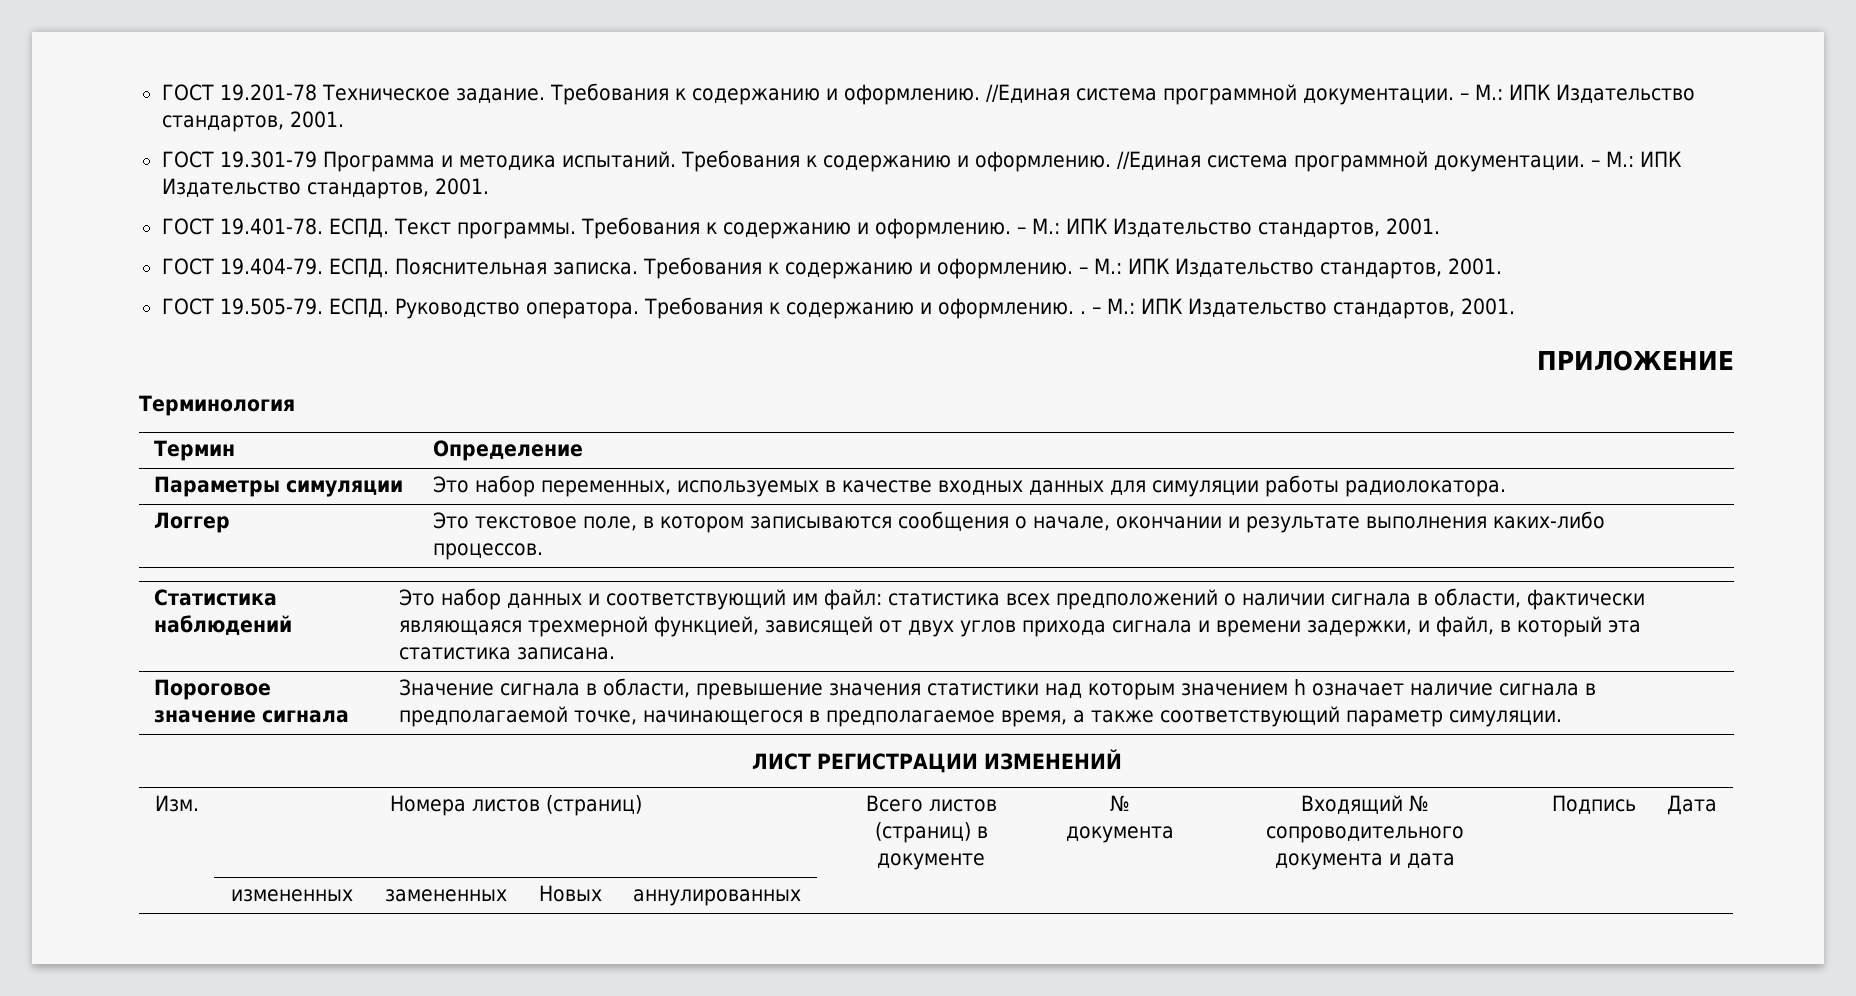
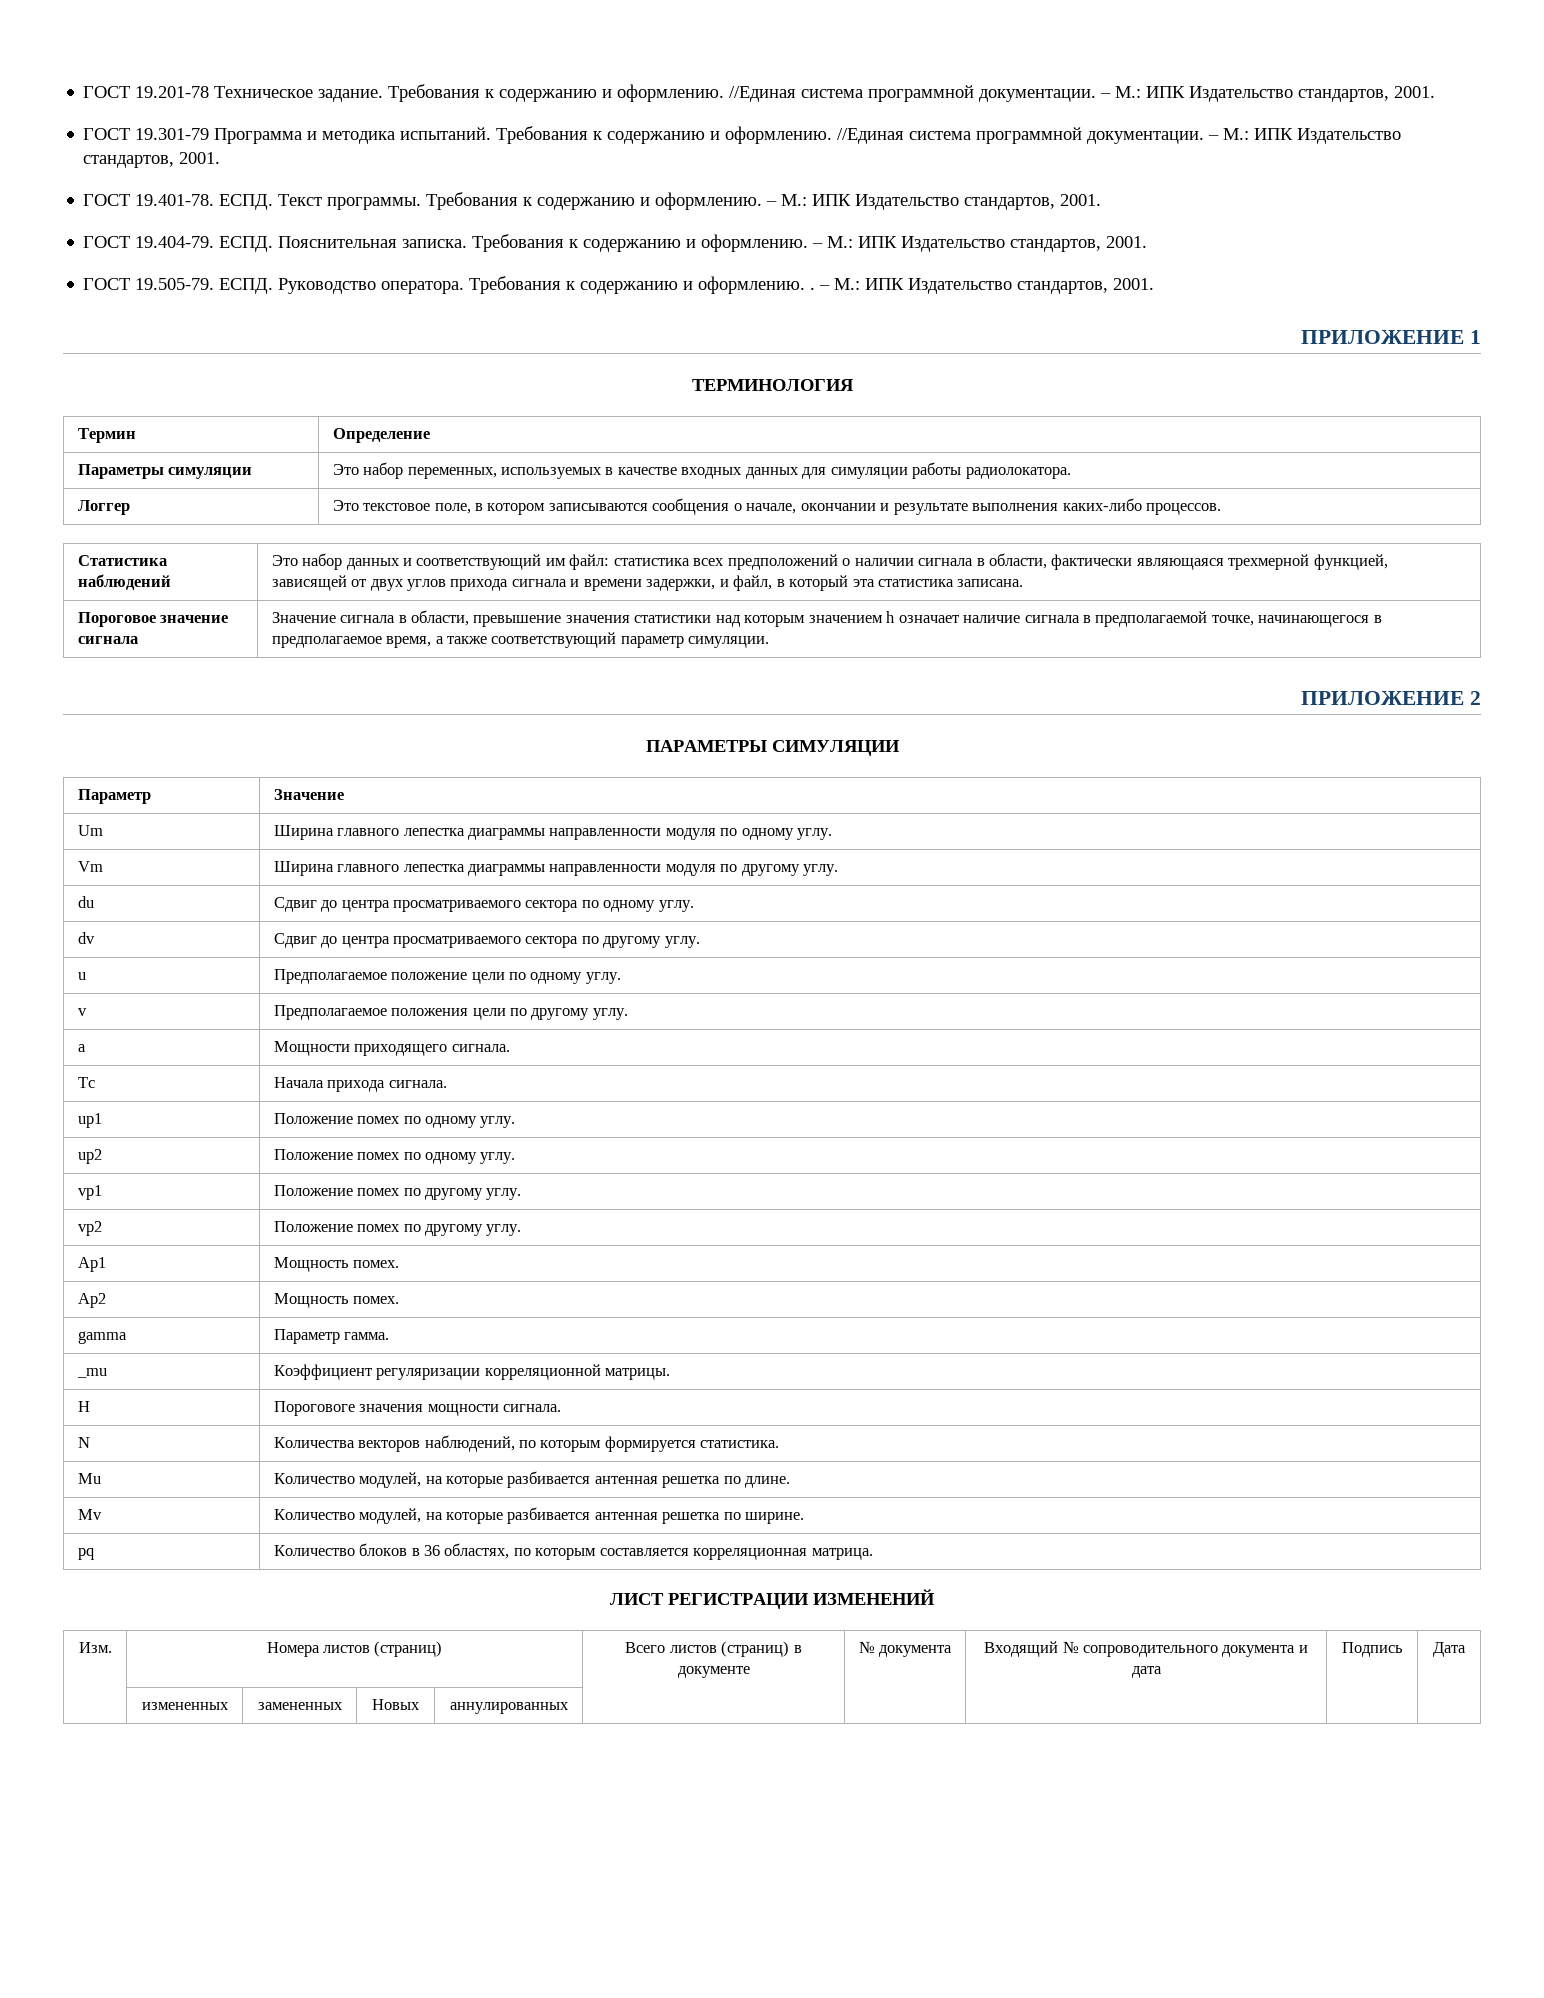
[139,395,295,416] // Терминология -> [1470,330,1481,344] [691,379,854,391] 1 // ТЕРМИНОЛОГИЯ
(1563, 718) none -> [1301,691,1481,705] [645,740,900,756] [77,789,151,804] [273,789,344,800] [77,825,103,836] [273,825,833,840] [77,861,103,872] [273,861,839,876] [77,896,94,908] [273,897,694,912] [77,932,95,944] [273,933,700,948] [77,972,86,980] [273,969,621,984] [77,1008,87,1016] [273,1005,628,1020] [77,1044,86,1052] [273,1041,510,1056] [77,1077,95,1088] [273,1077,447,1092] [77,1113,102,1128] [273,1113,516,1128] [77,1149,102,1164] [273,1149,516,1164] [77,1185,102,1200] [273,1185,522,1200] [77,1221,102,1236] [273,1221,522,1236] [77,1257,106,1272] [273,1257,400,1272] [77,1293,106,1308] [273,1293,400,1308] [77,1331,127,1344] [273,1329,390,1344] [76,1368,107,1378] [273,1364,671,1380] [77,1401,90,1412] [273,1401,562,1416] [77,1437,90,1448] [273,1435,780,1452] [77,1473,101,1484] [273,1471,791,1488] [77,1509,102,1520] [273,1507,805,1524] [77,1548,94,1560] [273,1543,873,1560] // ПРИЛОЖЕНИЕ 2 // ПАРАМЕТРЫ СИМУЛЯЦИИ // Параметр | Значение // Um | Ширина главного лепестка диаграммы направленности модуля по одному углу. // Vm | Ширина главного лепестка диаграммы направленности модуля по другому углу. // du | Сдвиг до центра просматриваемого сектора по одному углу. // dv | Сдвиг до центра просматриваемого сектора по другому углу. // u | Предполагаемое положение цели по одному углу. // v | Предполагаемое положения цели по другому углу. // a | Мощности приходящего сигнала. // Tc | Начала прихода сигнала. // up1 | Положение помех по одному углу. // up2 | Положение помех по одному углу. // vp1 | Положение помех по другому углу. // vp2 | Положение помех по другому углу. // Ap1 | Мощность помех. // Ap2 | Мощность помех. // gamma | Параметр гамма. // _mu | Коэффициент регуляризации корреляционной матрицы. // H | Пороговоге значения мощности сигнала. // N | Количества векторов наблюдений, по которым формируется статистика. // Mu | Количество модулей, на которые разбивается антенная решетка по длине. // Mv | Количество модулей, на которые разбивается антенная решетка по ширине. // pq | Количество блоков в 36 областях, по которым составляется корреляционная матрица.

